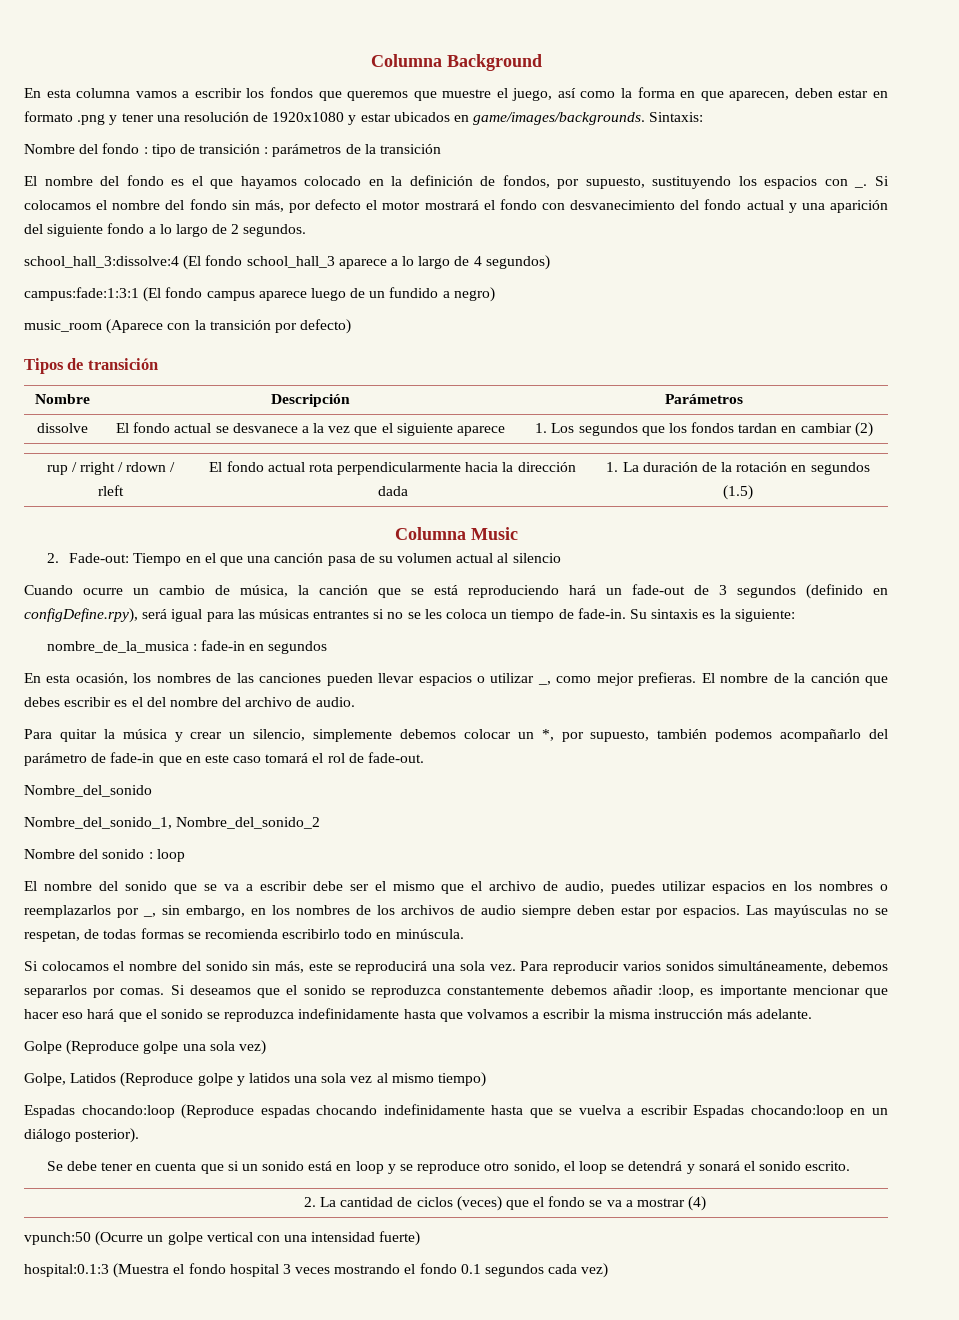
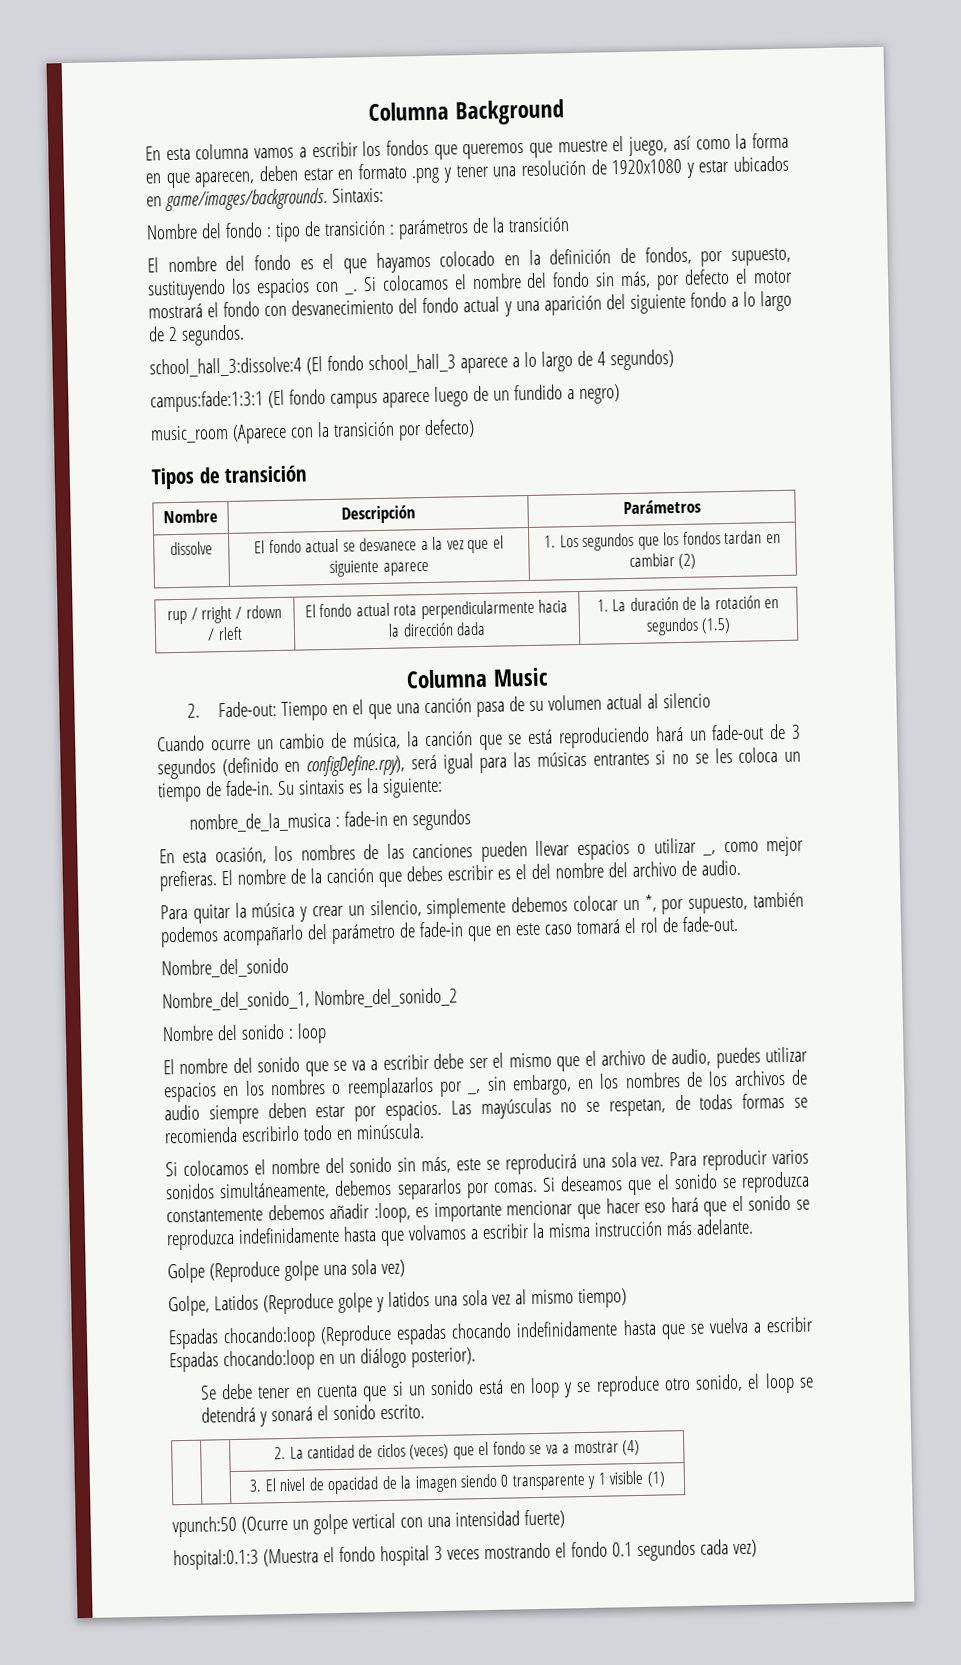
(707, 1203) none -> [249,1470,666,1495] // | | 3. El nivel de opacidad de la imagen siendo 0 transparente y 1 visible (1)

